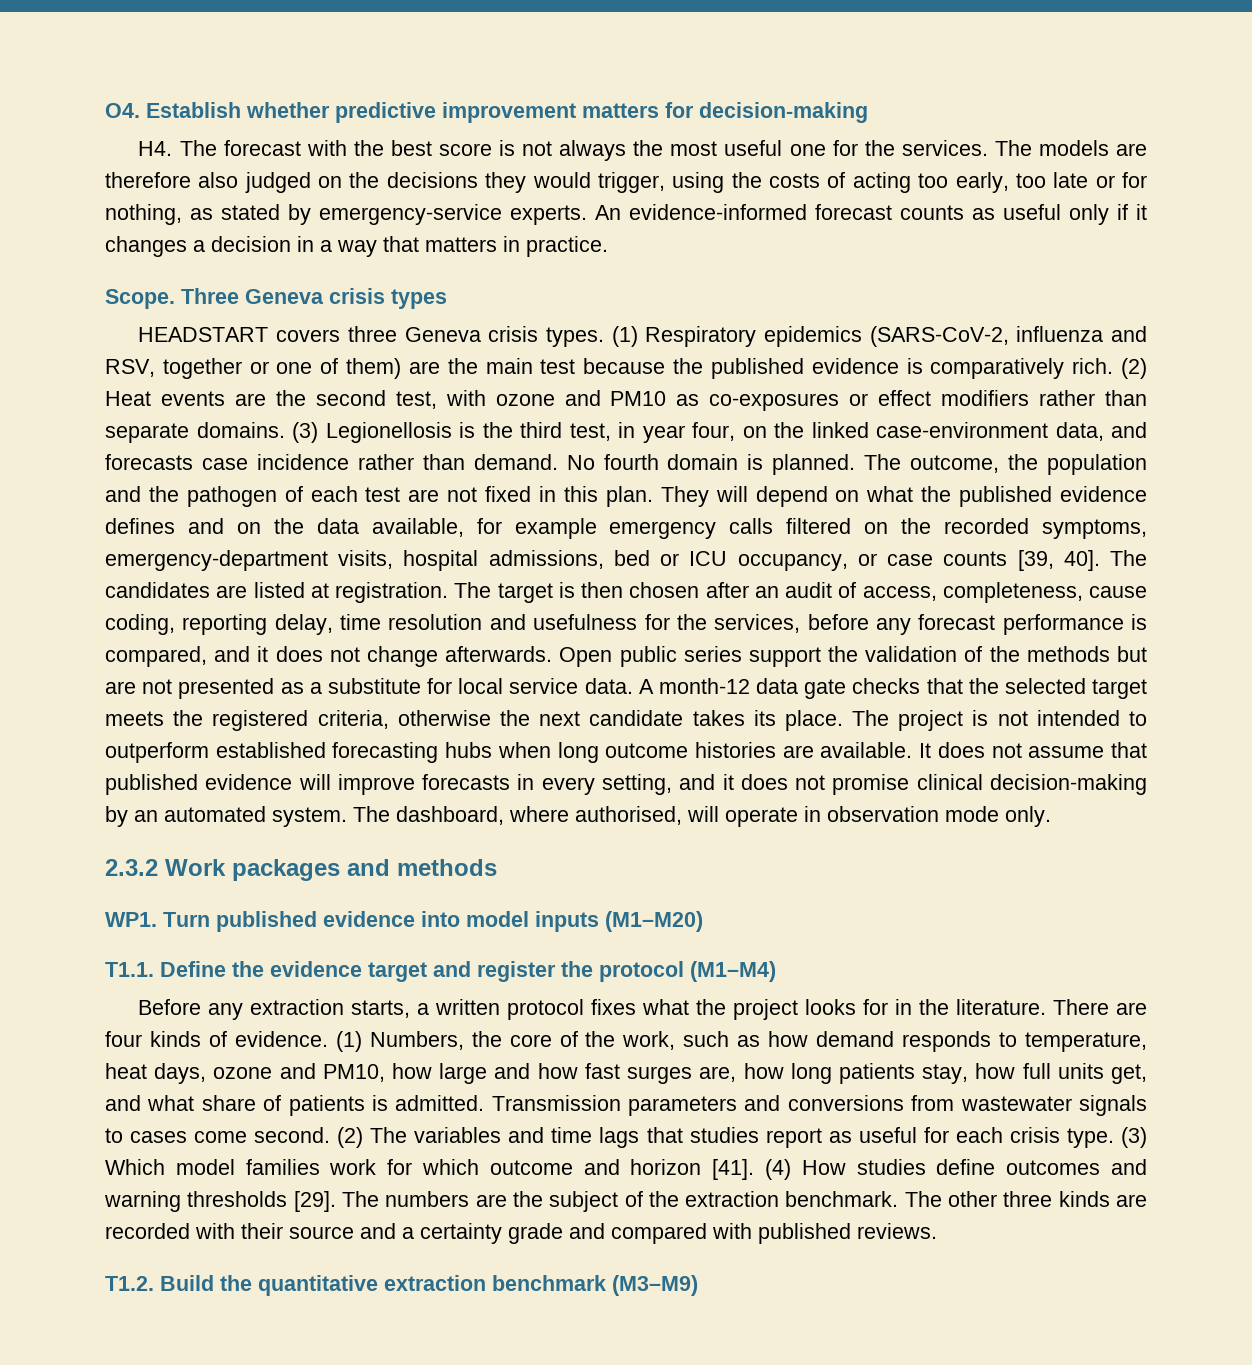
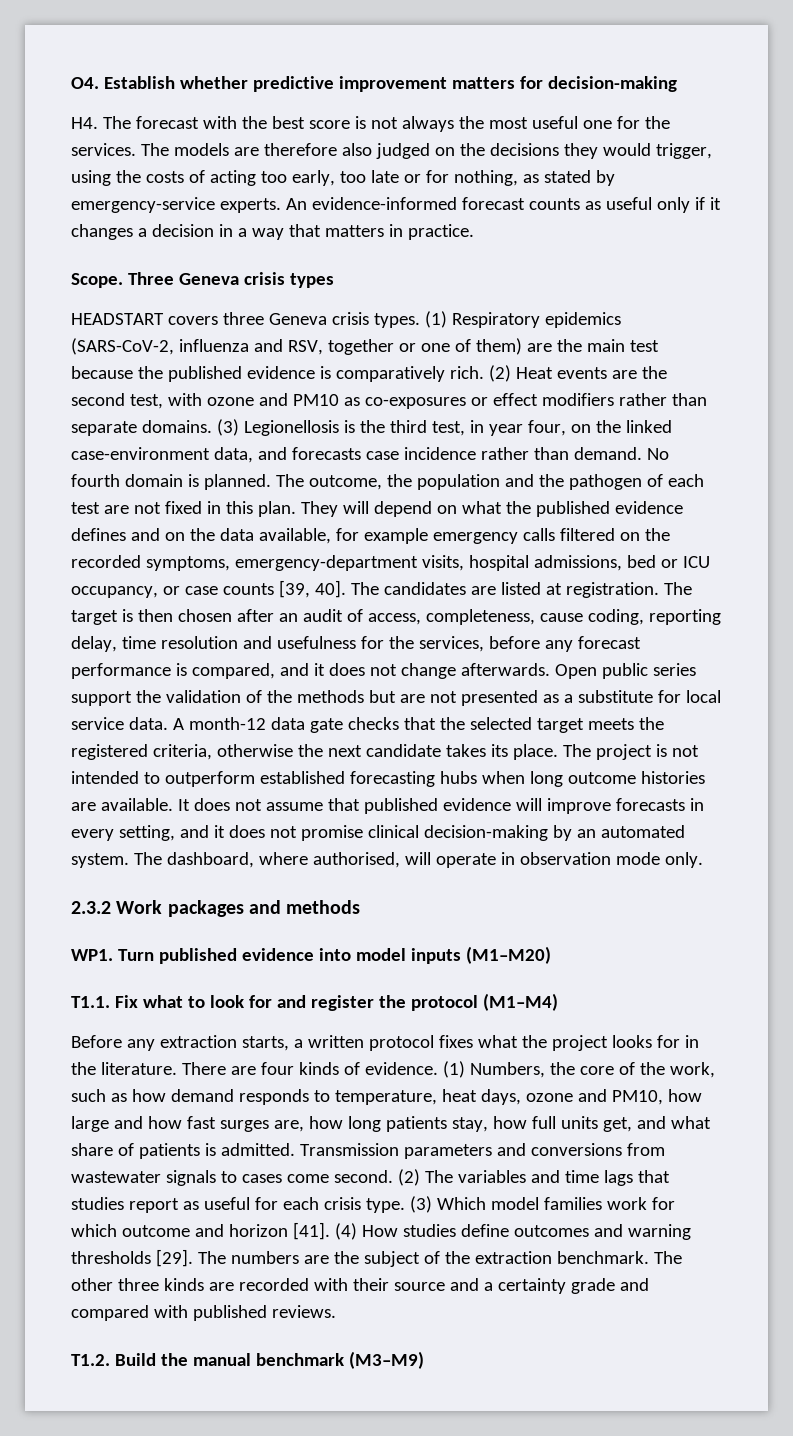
[160,961,427,982] Define the evidence target -> [114,995,272,1008] Fix what to look for
[258,1275,486,1296] quantitative extraction -> [192,1353,251,1366] manual

